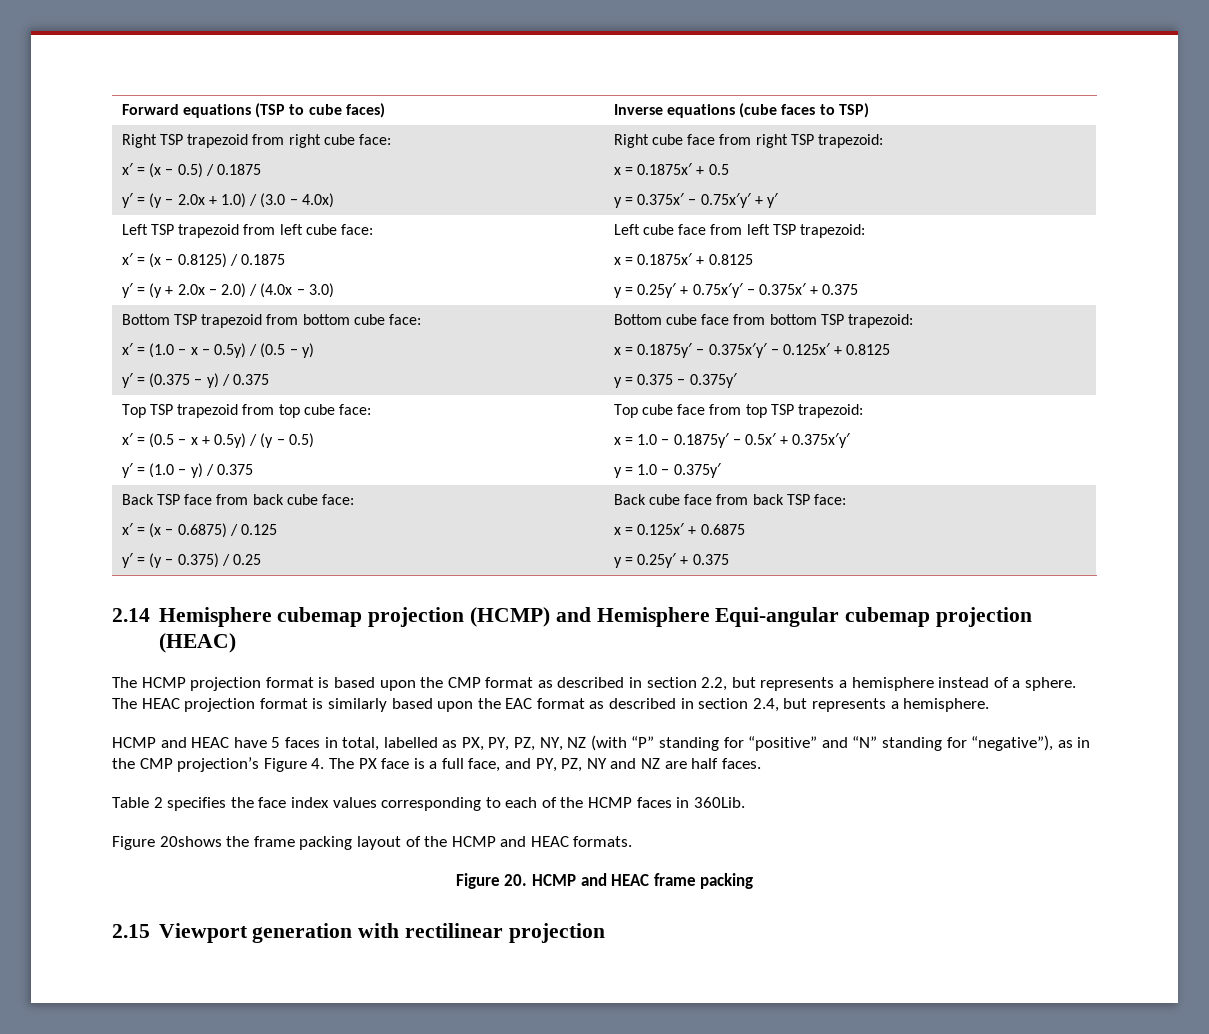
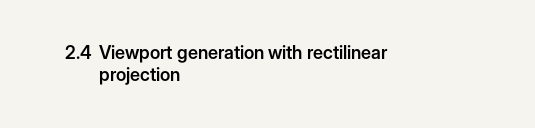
[121,103,385,118] [613,103,869,118] [121,134,392,148] [121,163,262,178] [121,193,334,208] [613,134,884,148] [613,163,729,175] [613,193,779,208] [121,224,374,238] [121,253,286,268] [121,283,334,298] [613,224,866,238] [613,253,753,265] [613,283,859,298] [121,314,422,328] [121,343,314,358] [121,373,270,388] [613,314,914,328] [613,343,891,358] [613,373,737,388] [121,404,372,418] [121,433,314,448] [121,463,254,478] [613,404,864,418] [613,433,851,448] [613,463,721,478] [121,494,355,505] [121,523,278,538] [121,553,262,568] [613,494,847,505] [613,523,745,535] [613,553,729,568] [112,607,1032,627] [158,633,236,653] [112,677,1076,691] [112,698,990,712] [112,735,1091,751] [112,757,761,772] [112,797,745,811] [112,836,633,850] [455,873,754,889] [112,924,150,938] Forward equations (TSP to cube faces) | Inverse equations (cube faces to TSP) // Right TSP trapezoid from right cube face: // x′ = (x − 0.5) / 0.1875 // y′ = (y − 2.0x + 1.0) / (3.0 − 4.0x) | Right cube face from right TSP trapezoid: // x = 0.1875x′ + 0.5 // y = 0.375x′ − 0.75x′y′ + y′ // Left TSP trapezoid from left cube face: // x′ = (x − 0.8125) / 0.1875 // y′ = (y + 2.0x − 2.0) / (4.0x − 3.0) | Left cube face from left TSP trapezoid: // x = 0.1875x′ + 0.8125 // y = 0.25y′ + 0.75x′y′ − 0.375x′ + 0.375 // Bottom TSP trapezoid from bottom cube face: // x′ = (1.0 − x − 0.5y) / (0.5 − y) // y′ = (0.375 − y) / 0.375 | Bottom cube face from bottom TSP trapezoid: // x = 0.1875y′ − 0.375x′y′ − 0.125x′ + 0.8125 // y = 0.375 − 0.375y′ // Top TSP trapezoid from top cube face: // x′ = (0.5 − x + 0.5y) / (y − 0.5) // y′ = (1.0 − y) / 0.375 | Top cube face from top TSP trapezoid: // x = 1.0 − 0.1875y′ − 0.5x′ + 0.375x′y′ // y = 1.0 − 0.375y′ // Back TSP face from back cube face: // x′ = (x − 0.6875) / 0.125 // y′ = (y − 0.375) / 0.25 | Back cube face from back TSP face: // x = 0.125x′ + 0.6875 // y = 0.25y′ + 0.375 // 2.14 Hemisphere cubemap projection (HCMP) and Hemisphere Equi-angular cubemap projection (HEAC) // The HCMP projection format is based upon the CMP format as described in section 2.2, but represents a hemisphere instead of a sphere. The HEAC projection format is similarly based upon the EAC format as described in section 2.4, but represents a hemisphere. // HCMP and HEAC have 5 faces in total, labelled as PX, PY, PZ, NY, NZ (with “P” standing for “positive” and “N” standing for “negative”), as in the CMP projection’s Figure 4. The PX face is a full face, and PY, PZ, NY and NZ are half faces. // Table 2 specifies the face index values corresponding to each of the HCMP faces in 360Lib. // Figure 20shows the frame packing layout of the HCMP and HEAC formats. // Figure 20. HCMP and HEAC frame packing // 2.15 -> [65,45,92,59] 2.4

